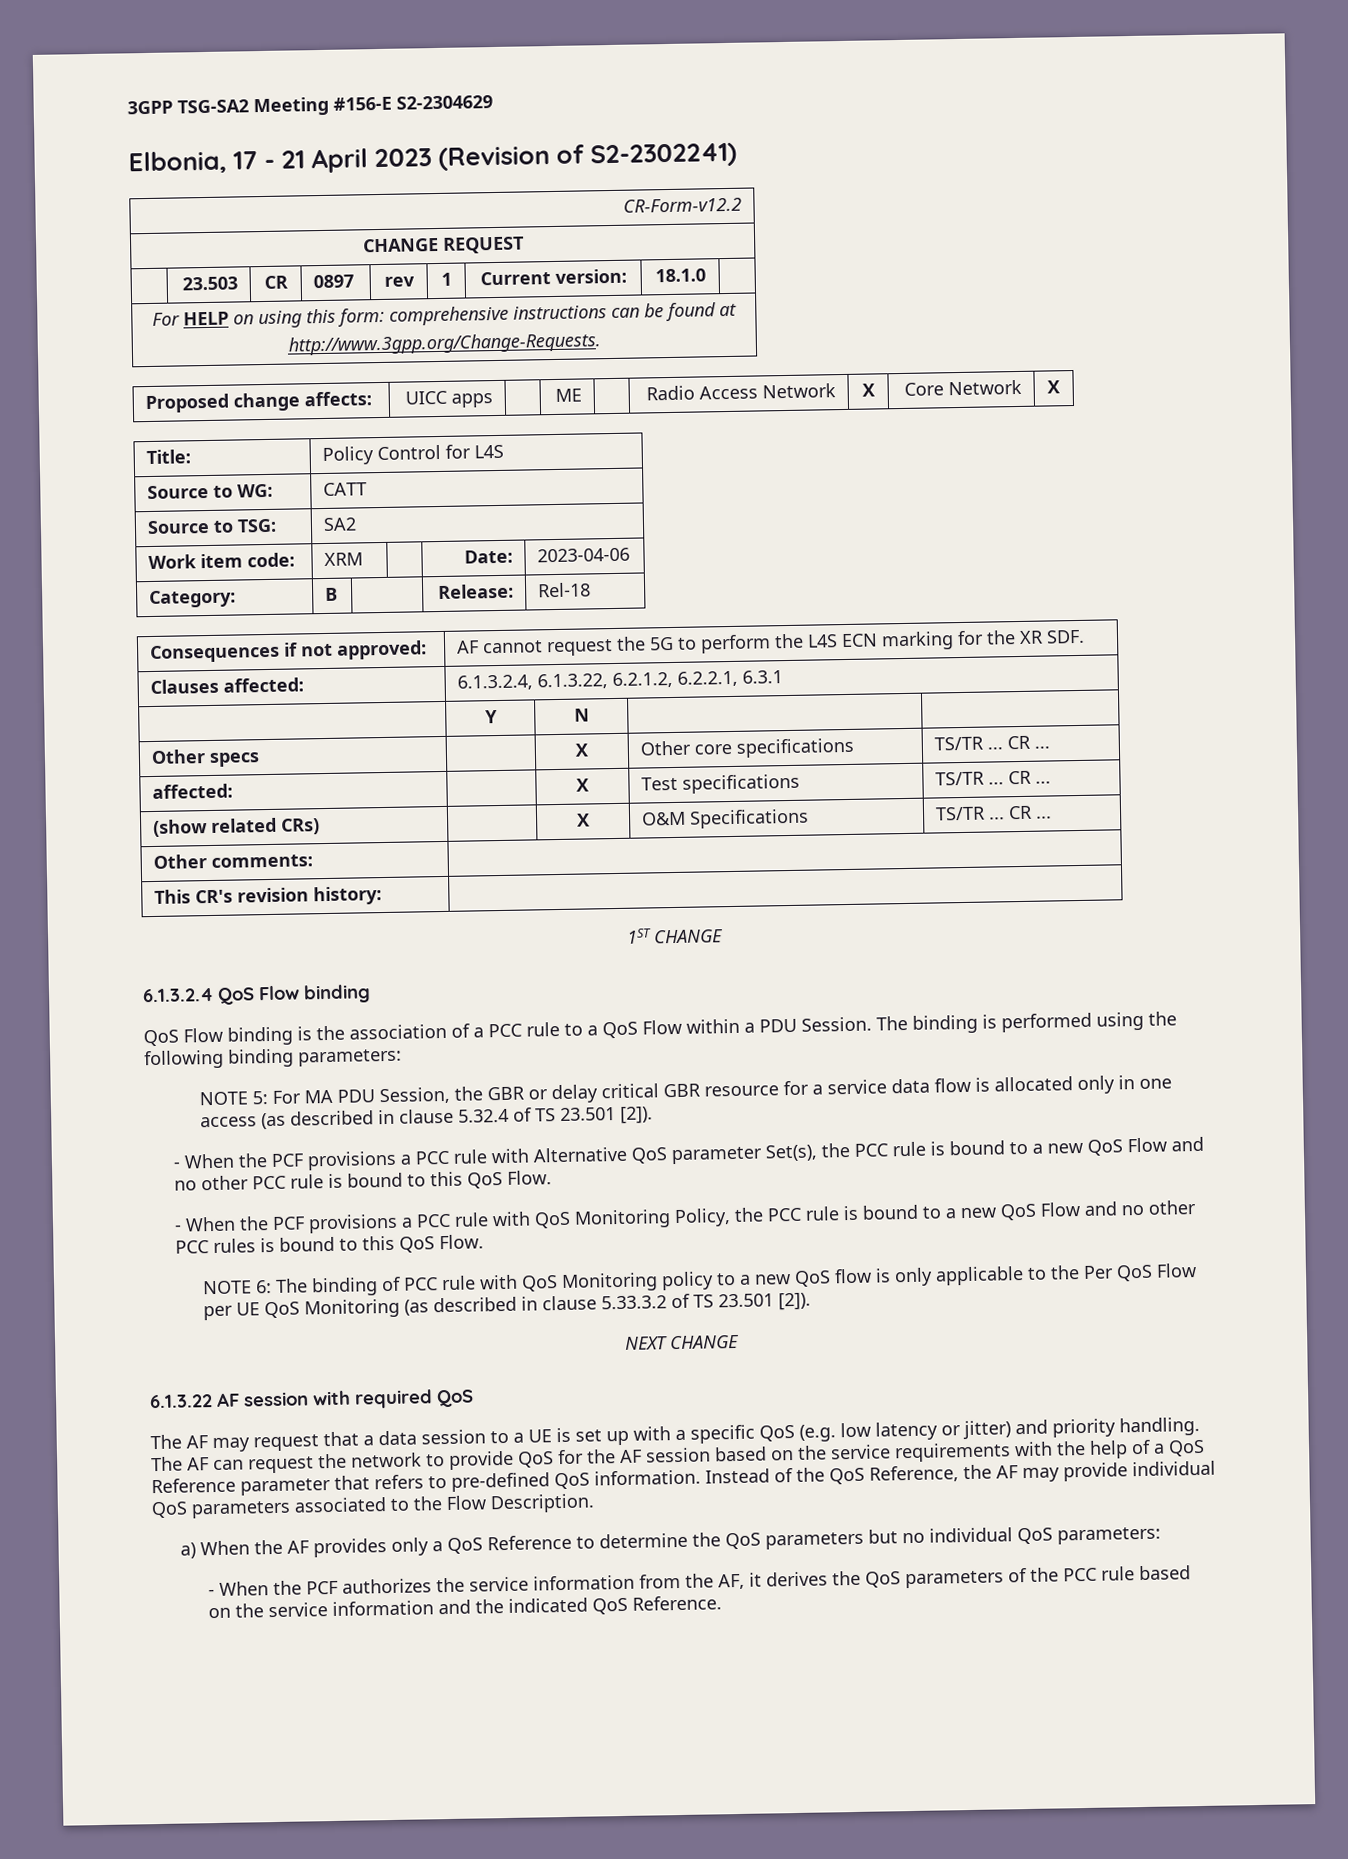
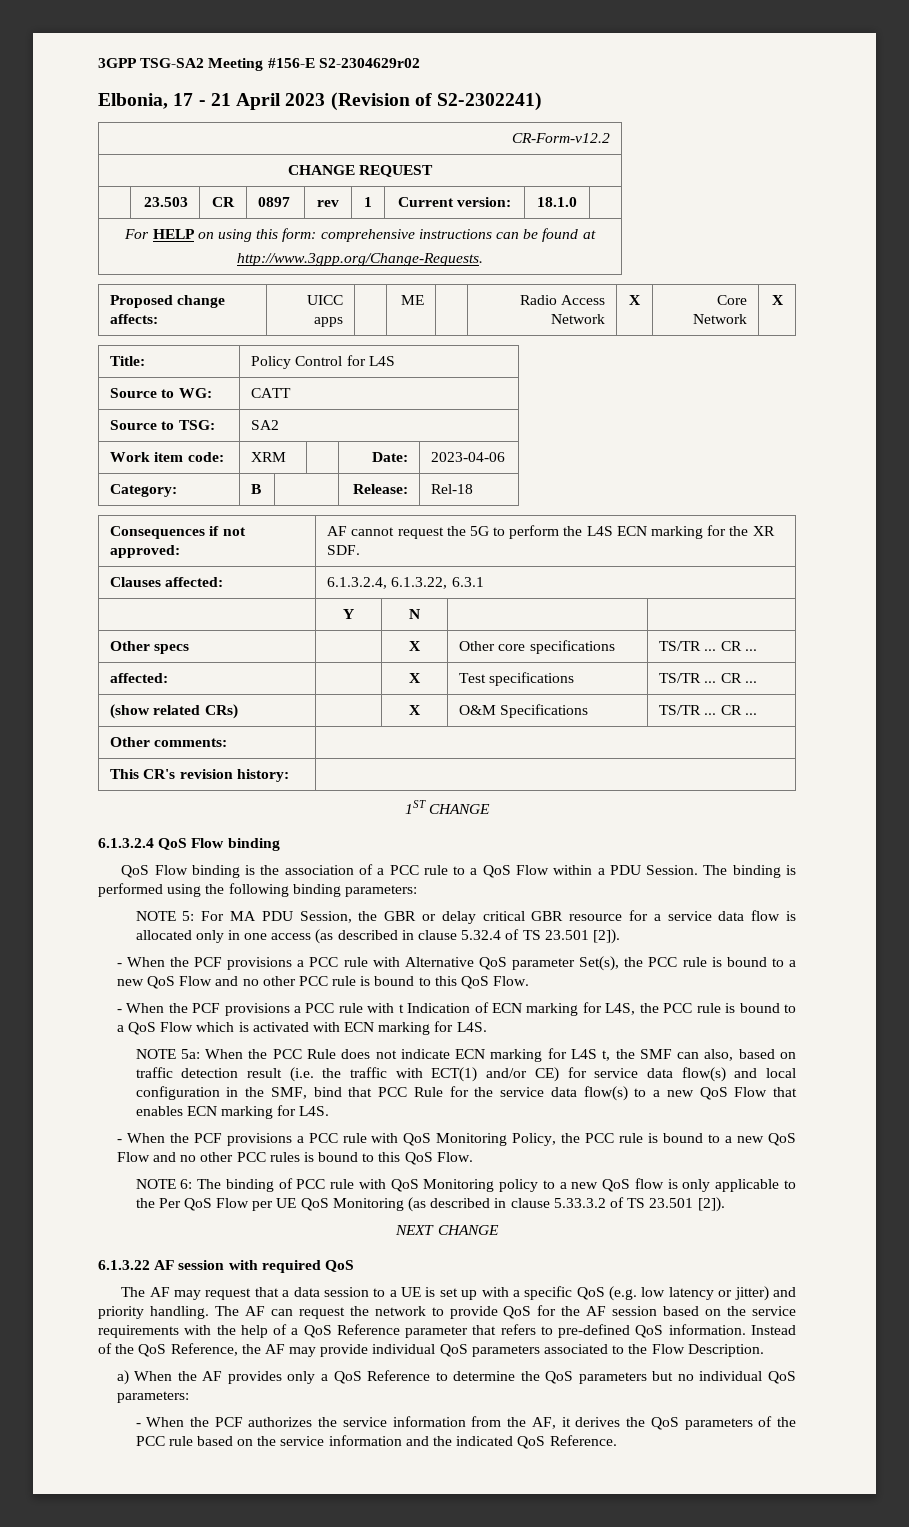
[396,95,493,110] S2-2304629 -> [318,58,420,68] S2-2304629r02
[612,670,739,689] 6.2.1.2, 6.2.2.1, -> (448, 583) none
(552, 1177) none -> [116,1002,796,1016] [116,1021,487,1035] [135,1048,797,1062] [135,1067,796,1082] [135,1086,798,1101] [135,1105,330,1119] // - When the PCF provisions a PCC rule with t Indication of ECN marking for L4S, the PCC rule is bound to a QoS Flow which is activated with ECN marking for L4S. // NOTE 5a: When the PCC Rule does not indicate ECN marking for L4S t, the SMF can also, based on traffic detection result (i.e. the traffic with ECT(1) and/or CE) for service data flow(s) and local configuration in the SMF, bind that PCC Rule for the service data flow(s) to a new QoS Flow that enables ECN marking for L4S.

